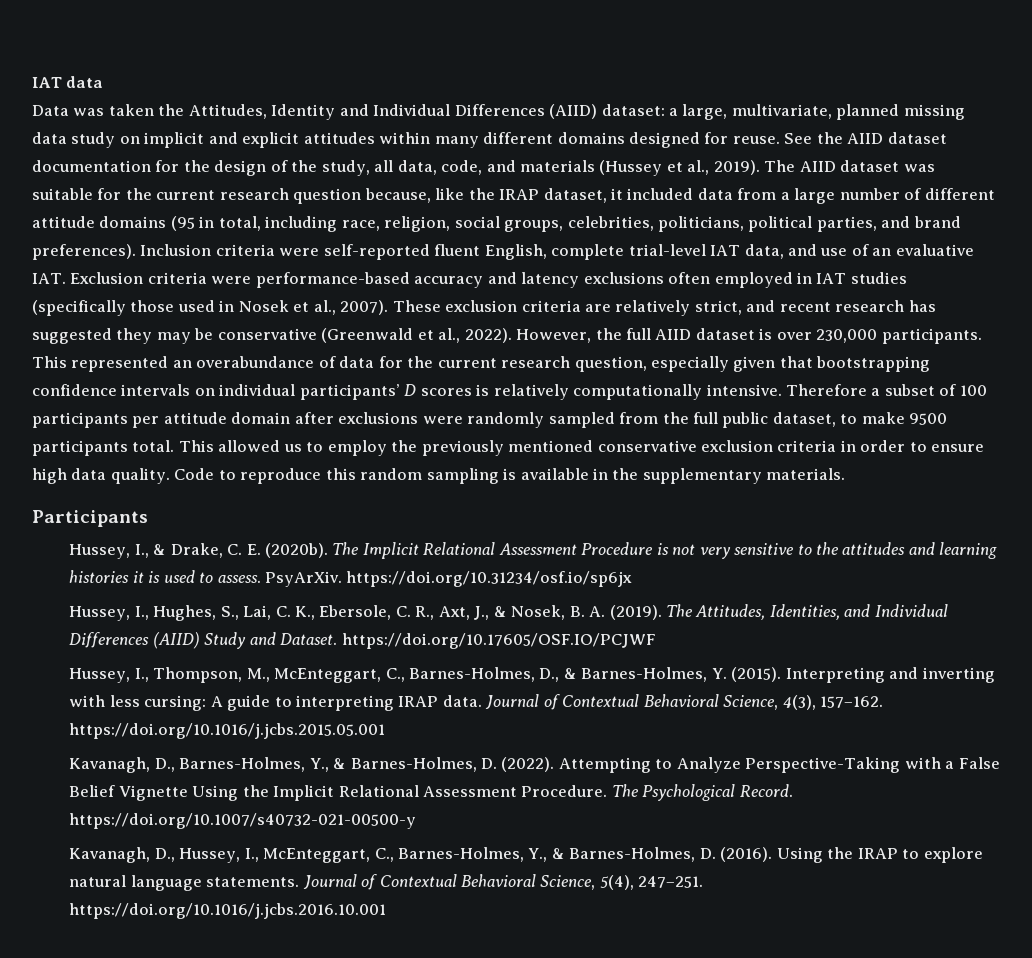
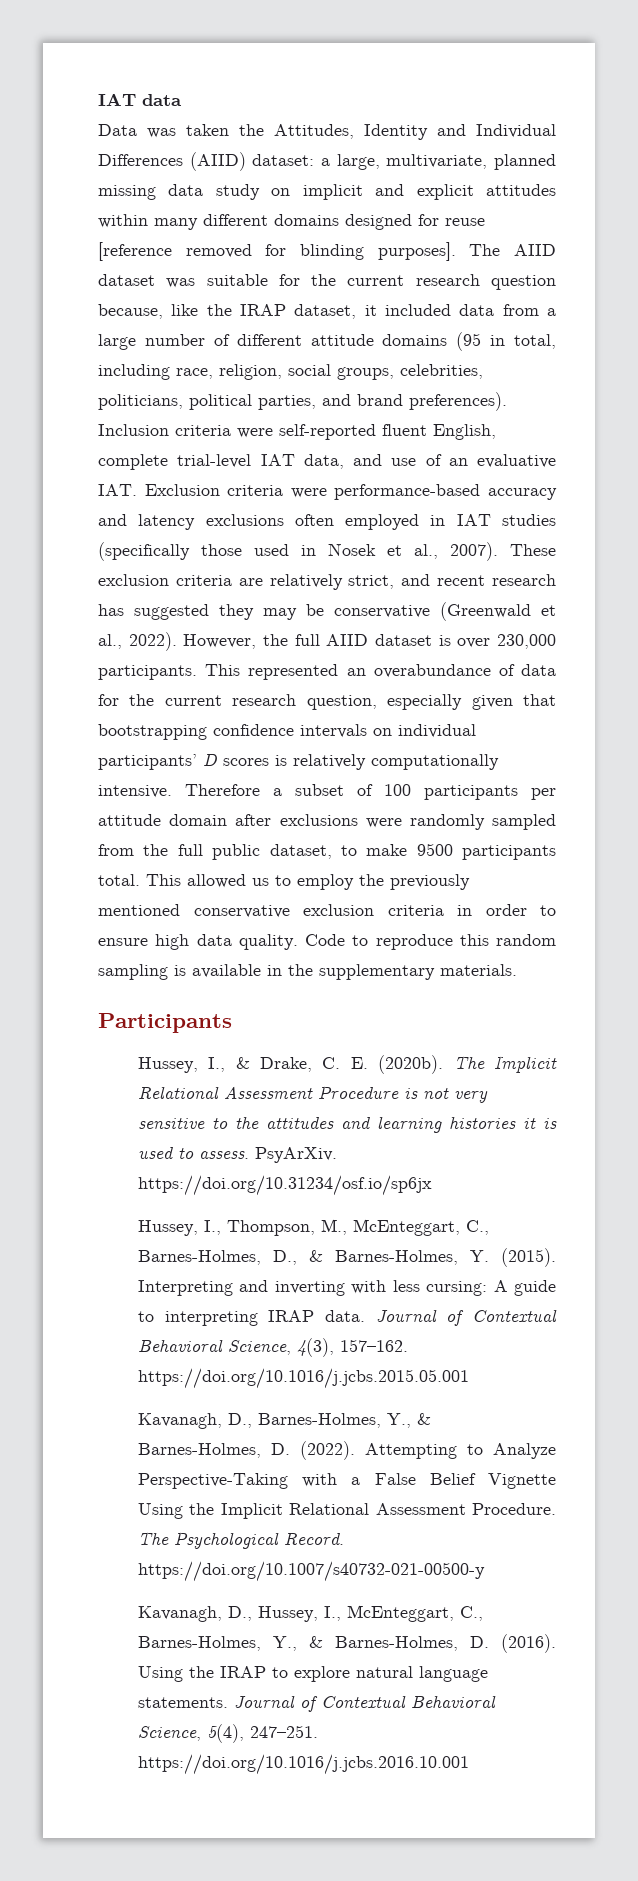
[732,132,947,144] [32,160,760,176] reuse. See the AIID dataset documentation for the design of the study, all data, code, and materials (Hussey et al., 2019). -> [445,218,485,226] [98,242,456,261] reuse [reference removed for blinding purposes].
[69,604,948,621] [69,632,657,649] // Hussey, I., Hughes, S., Lai, C. K., Ebersole, C. R., Axt, J., & Nosek, B. A. (2019). The Attitudes, Identities, and Individual Differences (AIID) Study and Dataset. https://doi.org/10.17605/OSF.IO/PCJWF -> (432, 1185) none

